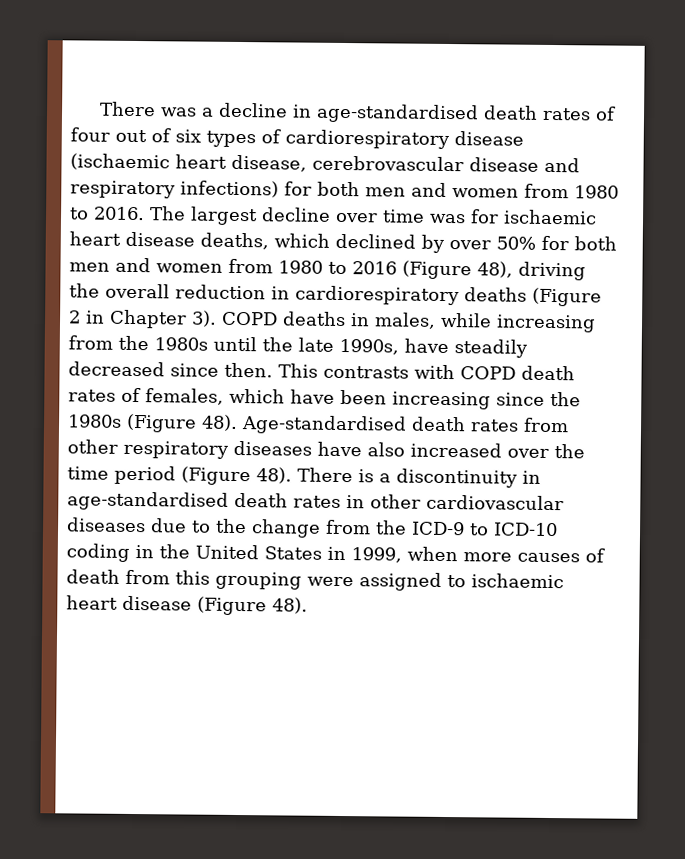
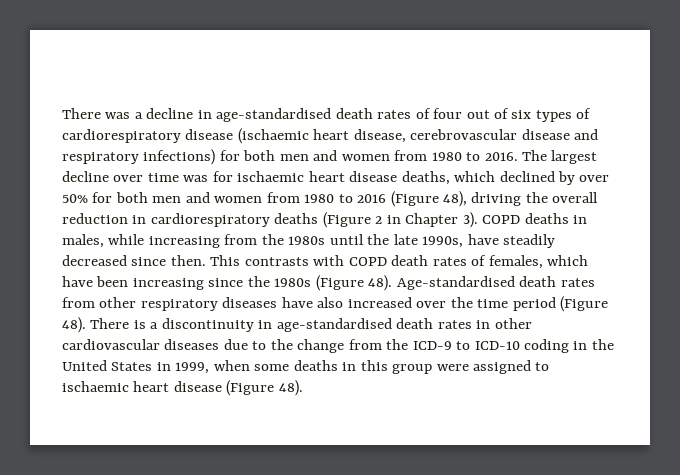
[463,548,605,563] [66,569,302,590] more causes of death from this grouping -> [254,360,433,374] some deaths in this group

